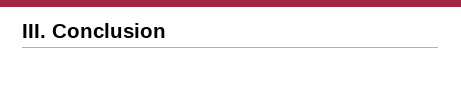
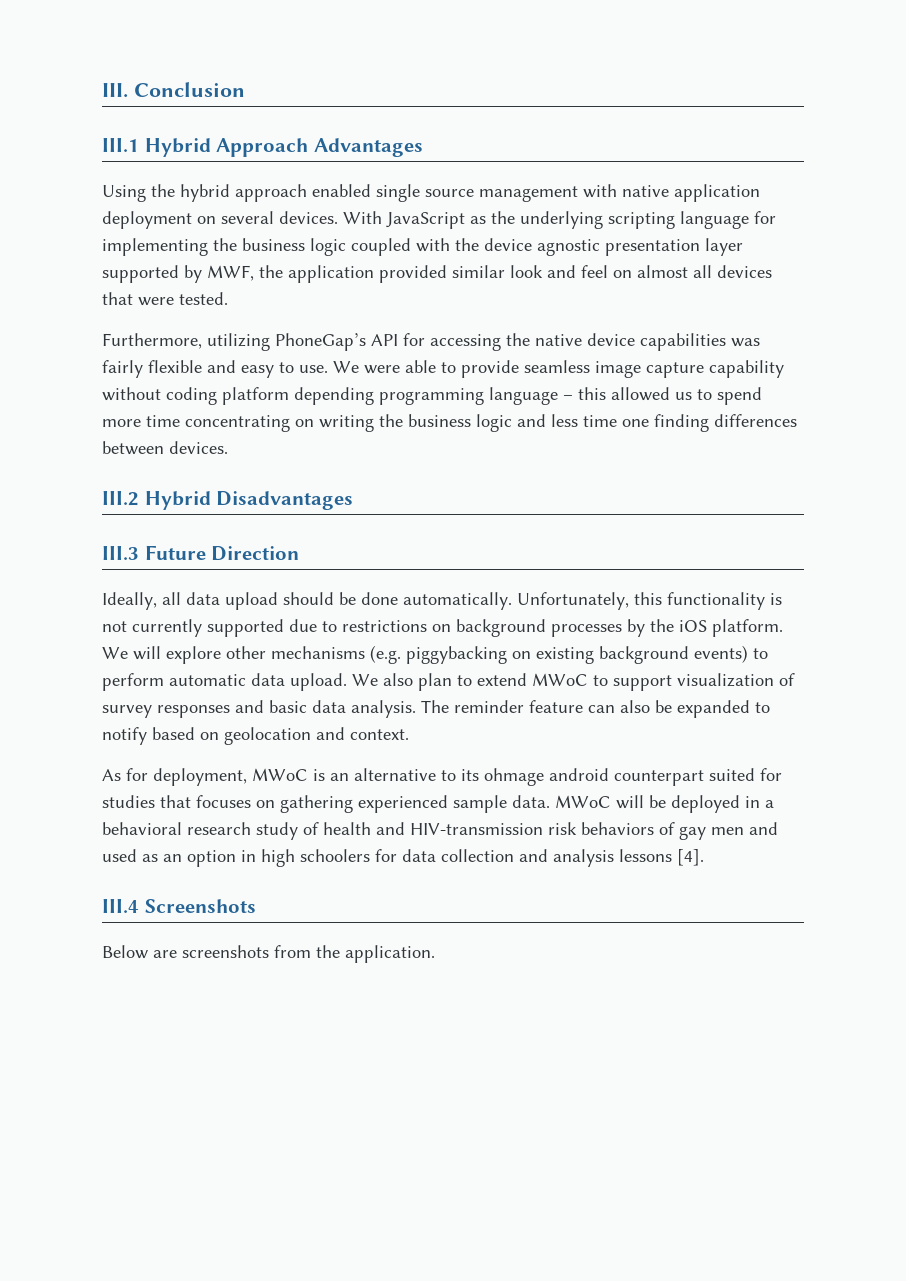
(166, 30) none -> [102,138,423,157] [102,184,760,202] [102,211,776,229] [102,238,743,256] [102,265,772,283] [102,292,228,306] [102,333,760,351] [102,360,784,378] [102,387,762,405] [102,414,797,432] [102,441,228,455] [102,491,354,510] [102,545,300,561] [102,592,782,610] [102,619,783,637] [102,645,768,664] [102,673,795,691] [102,700,770,718] [102,727,409,745] [102,768,782,786] [102,795,774,813] [102,822,778,840] [102,849,704,867] [102,899,256,913] [102,945,435,963] // III.1 Hybrid Approach Advantages // Using the hybrid approach enabled single source management with native application deployment on several devices. With JavaScript as the underlying scripting language for implementing the business logic coupled with the device agnostic presentation layer supported by MWF, the application provided similar look and feel on almost all devices that were tested. // Furthermore, utilizing PhoneGap’s API for accessing the native device capabilities was fairly flexible and easy to use. We were able to provide seamless image capture capability without coding platform depending programming language – this allowed us to spend more time concentrating on writing the business logic and less time one finding differences between devices. // III.2 Hybrid Disadvantages // III.3 Future Direction // Ideally, all data upload should be done automatically. Unfortunately, this functionality is not currently supported due to restrictions on background processes by the iOS platform. We will explore other mechanisms (e.g. piggybacking on existing background events) to perform automatic data upload. We also plan to extend MWoC to support visualization of survey responses and basic data analysis. The reminder feature can also be expanded to notify based on geolocation and context. // As for deployment, MWoC is an alternative to its ohmage android counterpart suited for studies that focuses on gathering experienced sample data. MWoC will be deployed in a behavioral research study of health and HIV-transmission risk behaviors of gay men and used as an option in high schoolers for data collection and analysis lessons [4]. // III.4 Screenshots // Below are screenshots from the application.

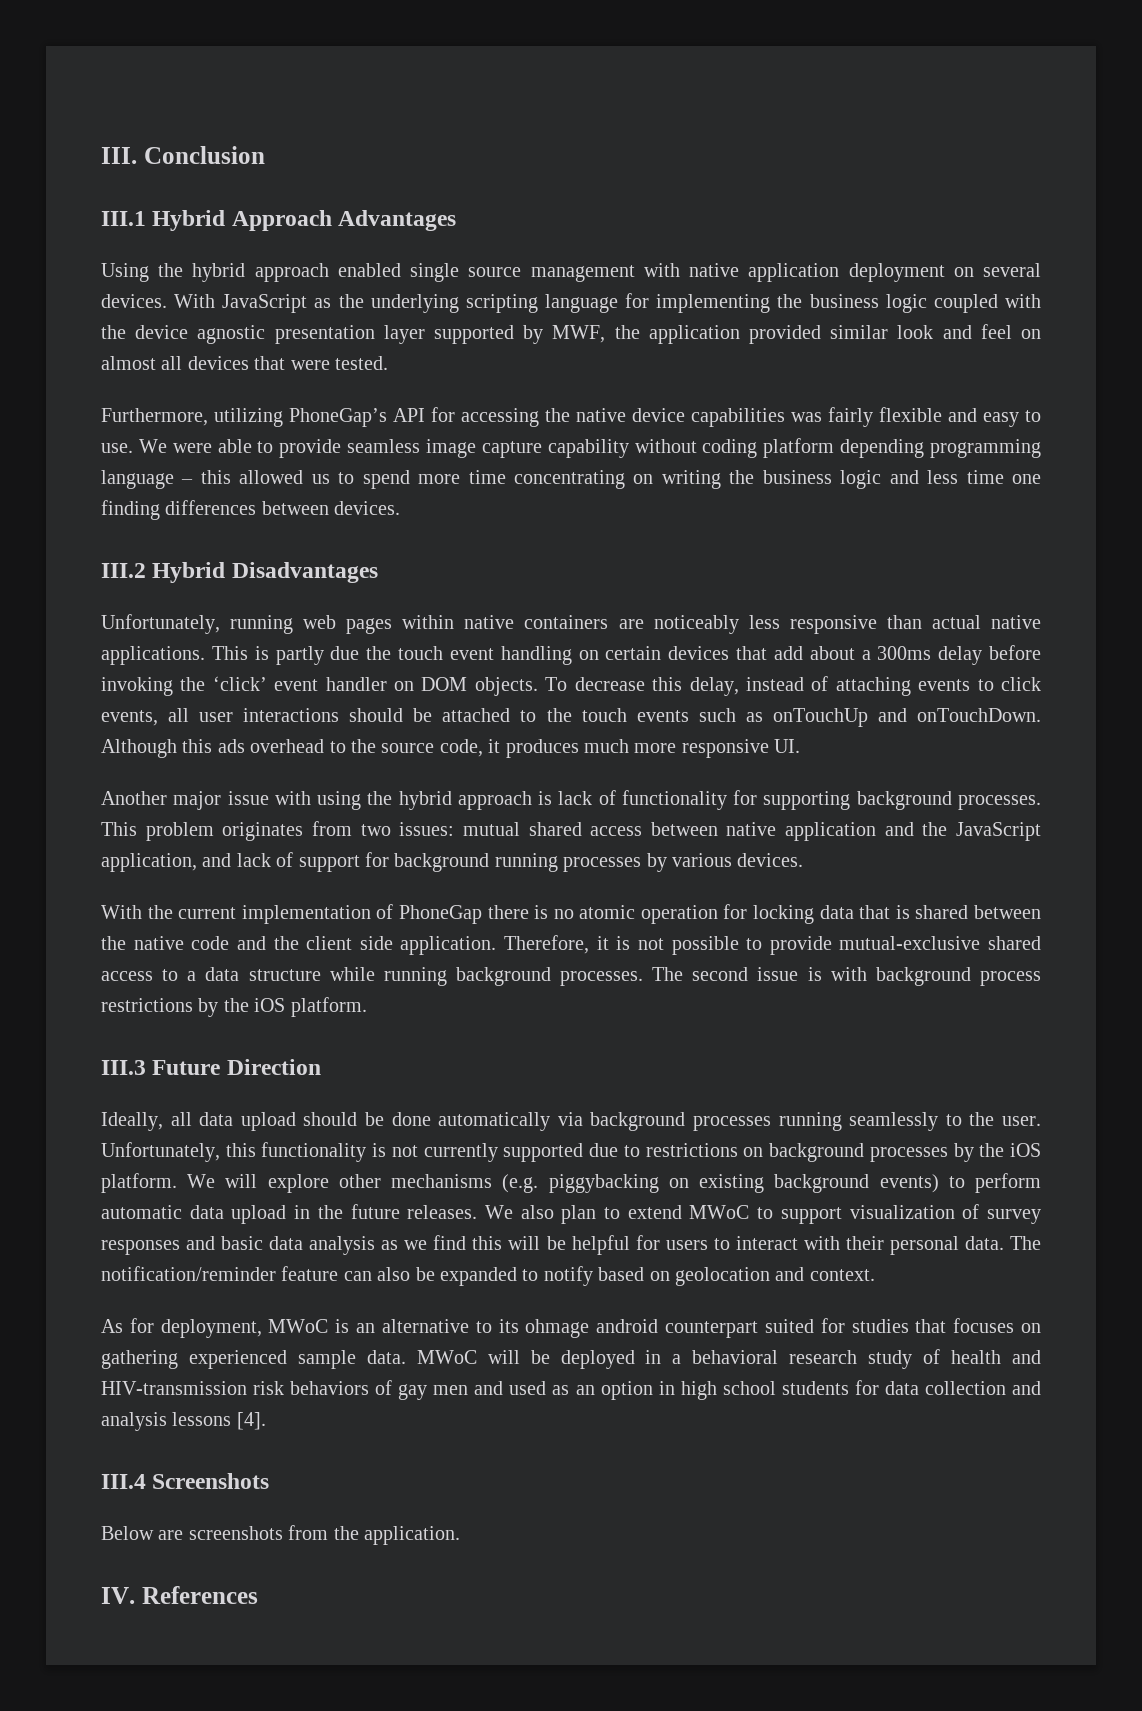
(354, 500) none -> [101,614,1041,634] [101,645,1042,665] [101,676,1041,696] [101,708,1042,727] [101,739,801,758] [101,790,1041,810] [101,821,1041,841] [101,852,804,872] [101,904,1041,924] [101,935,1041,955] [101,967,1041,986] [101,997,367,1017] // Unfortunately, running web pages within native containers are noticeably less responsive than actual native applications. This is partly due the touch event handling on certain devices that add about a 300ms delay before invoking the ‘click’ event handler on DOM objects. To decrease this delay, instead of attaching events to click events, all user interactions should be attached to the touch events such as onTouchUp and onTouchDown. Although this ads overhead to the source code, it produces much more responsive UI. // Another major issue with using the hybrid approach is lack of functionality for supporting background processes. This problem originates from two issues: mutual shared access between native application and the JavaScript application, and lack of support for background running processes by various devices. // With the current implementation of PhoneGap there is no atomic operation for locking data that is shared between the native code and the client side application. Therefore, it is not possible to provide mutual-exclusive shared access to a data structure while running background processes. The second issue is with background process restrictions by the iOS platform.
[403,592,512,610] automatically. -> [438,1112,1042,1131] automatically via background processes running seamlessly to the user.
[290,673,347,691] upload. -> [231,1204,478,1224] upload in the future releases.
[351,700,524,718] analysis. The reminder -> [309,1235,1041,1255] [101,1266,276,1281] analysis as we find this will be helpful for users to interact with their personal data. The notification/reminder
[300,849,370,862] schoolers -> [722,1381,849,1395] school students
(435, 954) none -> [101,1586,258,1604] // IV. References

